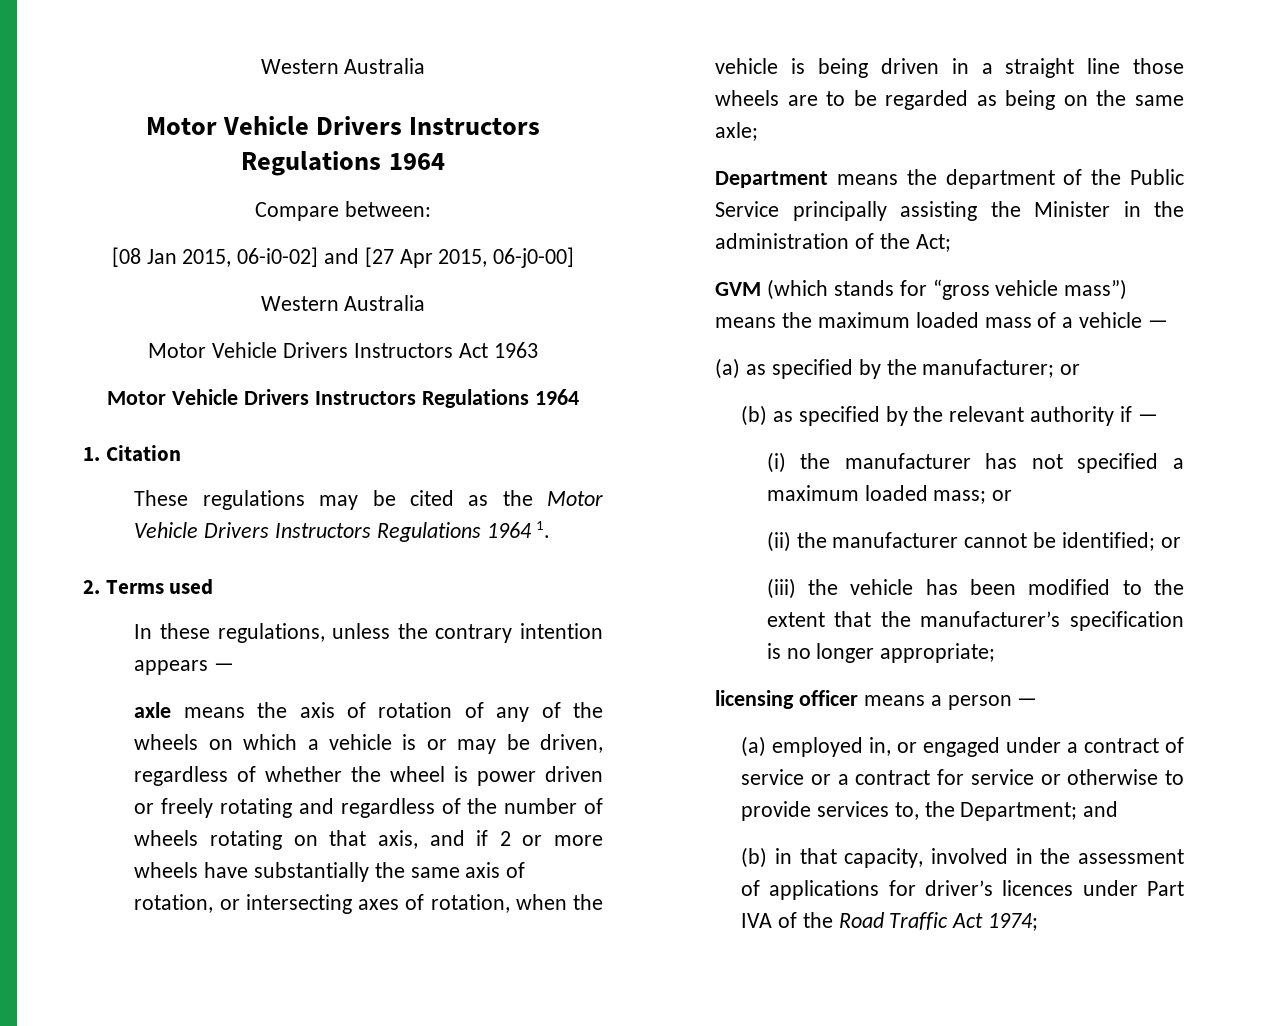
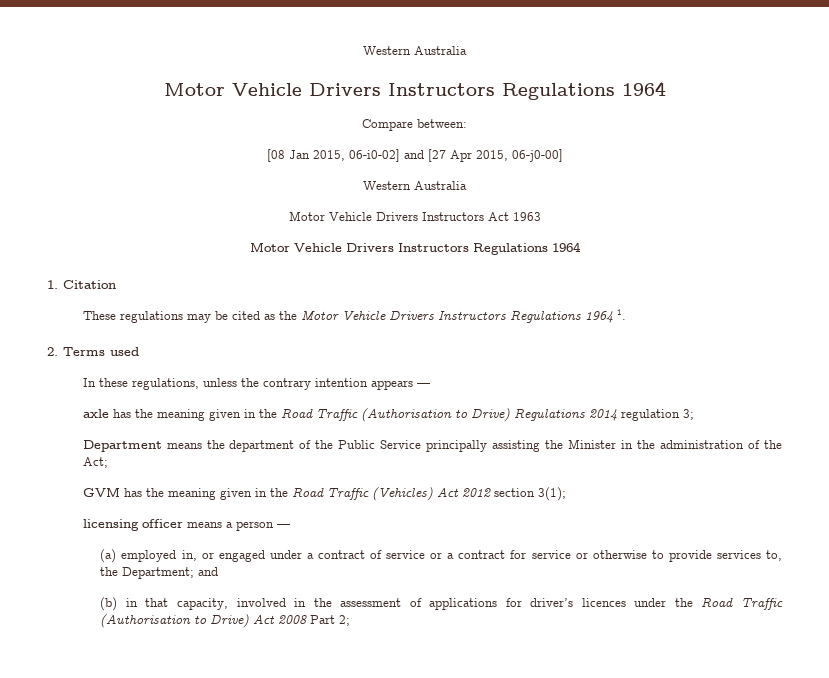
[183,702,603,722] [134,734,603,754] [134,766,604,786] [134,798,603,818] [134,830,603,850] [134,862,526,882] [134,894,603,914] [715,58,1184,78] [715,90,1184,110] [715,122,759,141] means the axis of rotation of any of the wheels on which a vehicle is or may be driven, regardless of whether the wheel is power driven or freely rotating and regardless of the number of wheels rotating on that axis, and if 2 or more wheels have substantially the same axis of rotation, or intersecting axes of rotation, when the vehicle is being driven in a straight line those wheels are to be regarded as being on the same axle; -> [112,408,694,422] has the meaning given in the Road Traffic (Authorisation to Drive) Regulations 2014 regulation 3;
[767,279,1128,300] [715,312,1168,328] [715,358,1081,379] [741,405,1158,426] [766,452,1184,473] [766,485,1013,504] [766,531,1181,552] [766,578,1184,599] [766,611,1184,631] [766,643,996,663] (which stands for “gross vehicle mass”) means the maximum loaded mass of a vehicle — // (a) as specified by the manufacturer; or // (b) as specified by the relevant authority if — // (i) the manufacturer has not specified a maximum loaded mass; or // (ii) the manufacturer cannot be identified; or // (iii) the vehicle has been modified to the extent that the manufacturer’s specification is no longer appropriate; -> [123,487,566,501] has the meaning given in the Road Traffic (Vehicles) Act 2012 section 3(1);
[1147,881,1184,896] [741,912,1038,931] Part IVA of the Road Traffic Act 1974; -> [674,597,784,610] [100,614,351,628] the Road Traffic (Authorisation to Drive) Act 2008 Part 2;

